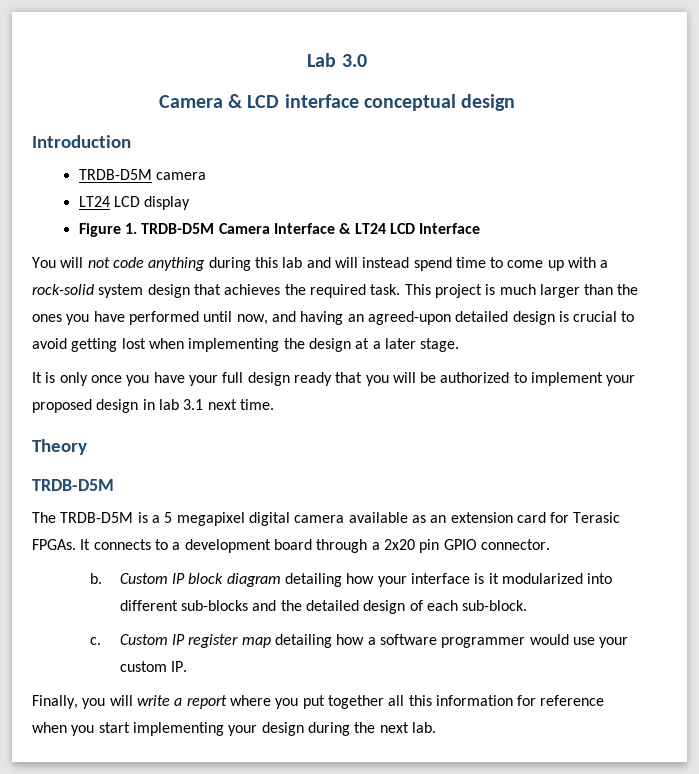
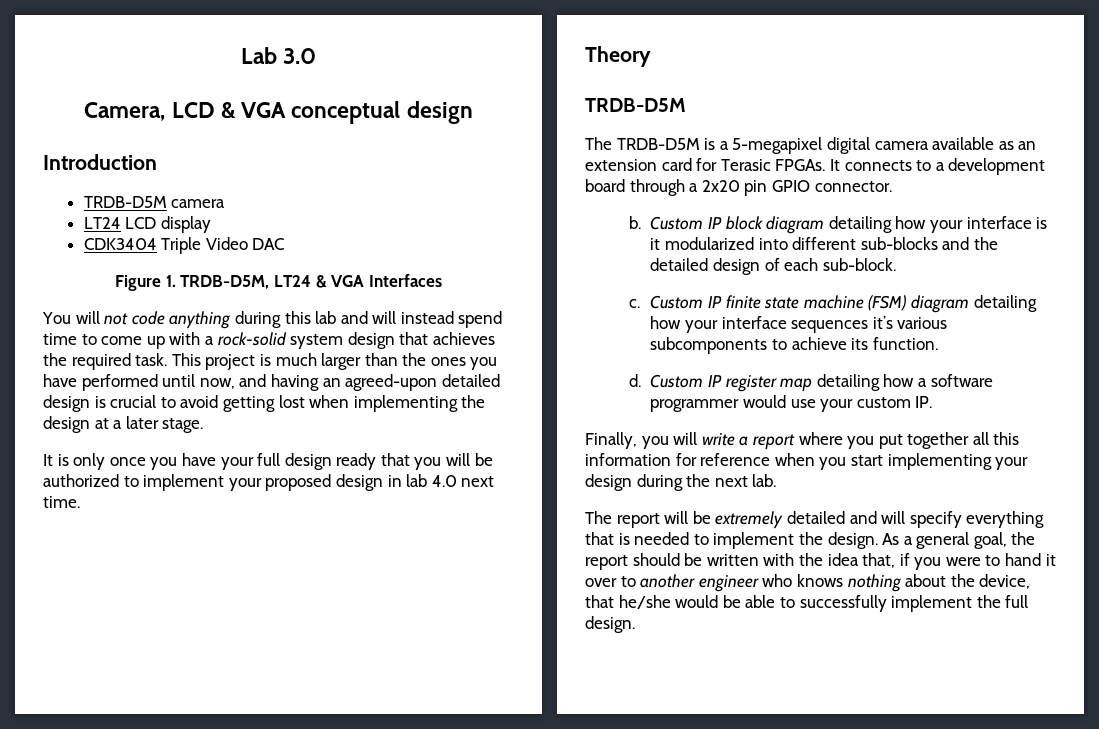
[158,94,359,108] Camera & LCD interface -> [84,102,287,121] Camera, LCD & VGA
[78,223,481,237] Figure 1. TRDB-D5M Camera Interface & LT24 LCD Interface -> [83,237,285,254] [115,274,442,291] CDK3404 Triple Video DAC // Figure 1. TRDB-D5M, LT24 & VGA Interfaces
[183,399,204,410] 3.1 -> [431,475,457,487] 4.0
[164,512,245,526] 5 megapixel -> [732,137,823,154] 5-megapixel
(186, 639) none -> [725,295,1037,313] [650,316,948,333] [650,337,938,354] [628,374,723,388] finite state machine (FSM) diagram detailing how your interface sequences it’s various subcomponents to achieve its function. // d. Custom IP
(436, 727) none -> [585,511,1045,529] [585,532,1036,549] [585,553,1056,570] [585,574,1031,592] [585,595,1029,612] [585,616,635,633] // The report will be extremely detailed and will specify everything that is needed to implement the design. As a general goal, the report should be written with the idea that, if you were to hand it over to another engineer who knows nothing about the device, that he/she would be able to successfully implement the full design.

